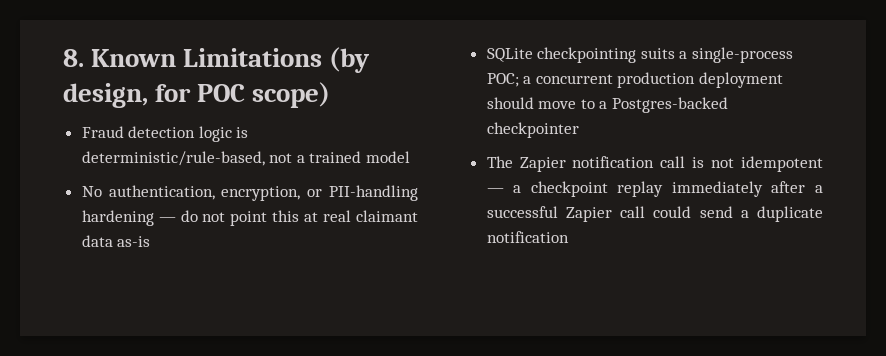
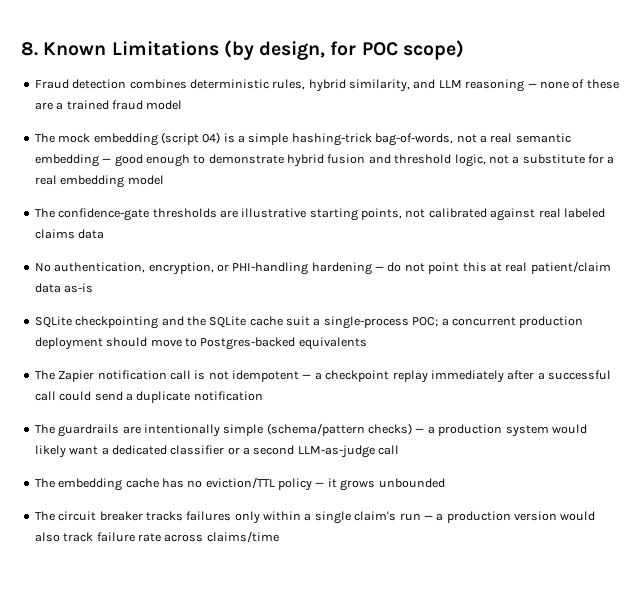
[198,126,249,142] [81,151,411,166] logic is deterministic/rule-based, not a trained model -> [129,79,619,92] [34,100,183,110] [34,132,571,146] [34,154,615,167] [34,175,164,188] [34,208,605,221] [34,229,105,239] combines deterministic rules, hybrid similarity, and LLM reasoning — none of these are a trained fraud model // The mock embedding (script 04) is a simple hashing-trick bag-of-words, not a real semantic embedding — good enough to demonstrate hybrid fusion and threshold logic, not a substitute for a real embedding model // The confidence-gate thresholds are illustrative starting points, not calibrated against real labeled claims data
[328,185,418,201] PII-handling -> [232,262,309,275] PHI-handling
[356,210,418,222] claimant -> [530,261,611,274] patient/claim
[640,48,675,59] suits -> [161,316,310,328] and the SQLite cache suit
[599,97,729,113] [486,122,579,138] a Postgres-backed checkpointer -> [200,337,367,350] Postgres-backed equivalents
[565,207,612,222] Zapier -> (611, 375) none
(569, 237) none -> [34,423,587,437] [34,445,400,458] [34,477,445,491] [34,511,596,524] [34,531,279,542] // The guardrails are intentionally simple (schema/pattern checks) — a production system would likely want a dedicated classifier or a second LLM-as-judge call // The embedding cache has no eviction/TTL policy — it grows unbounded // The circuit breaker tracks failures only within a single claim's run — a production version would also track failure rate across claims/time

